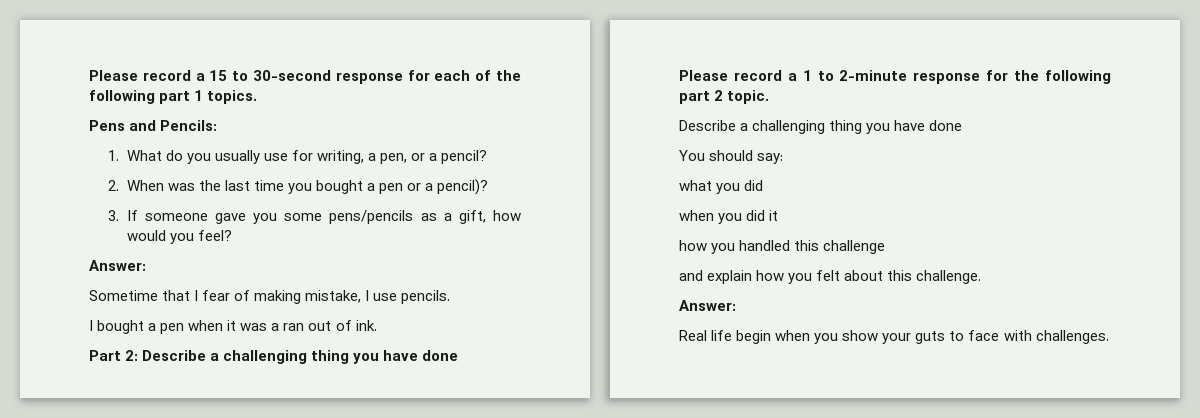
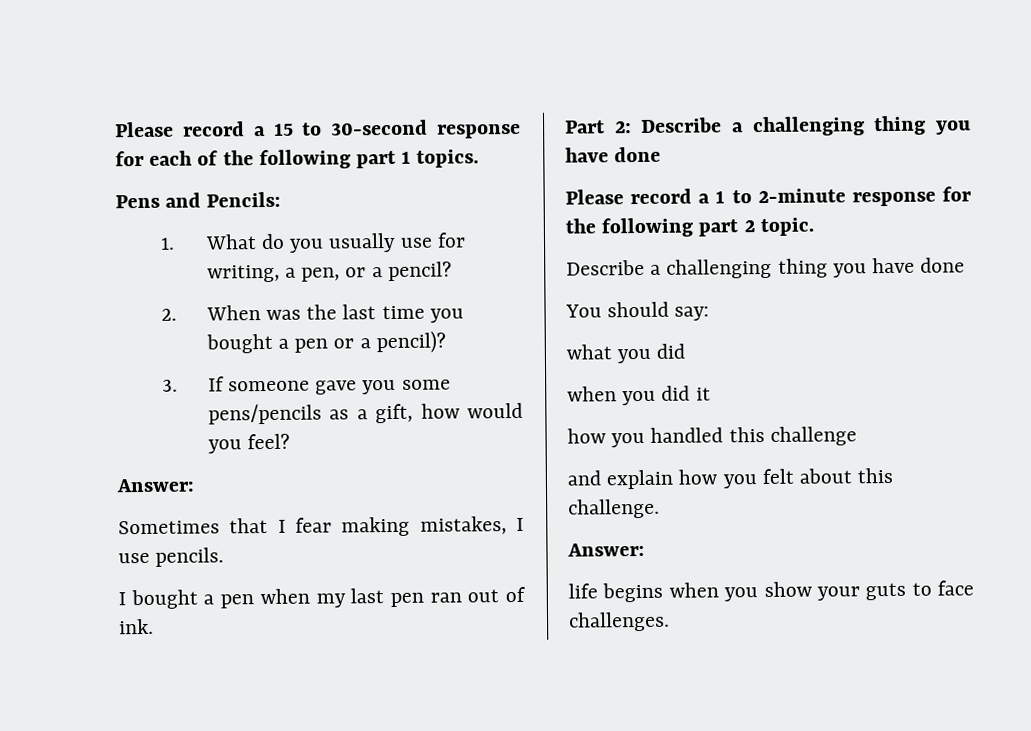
[89,290,158,301] Sometime -> [118,520,220,535] Sometimes
[234,290,362,304] of making mistake, -> [341,516,507,537] making mistakes,
[227,320,280,331] it was a -> [315,588,424,608] my last pen
[679,330,772,344] Real life begin -> [568,582,664,603] life begins
[1003,330,1032,341] with -> (974, 588) none

